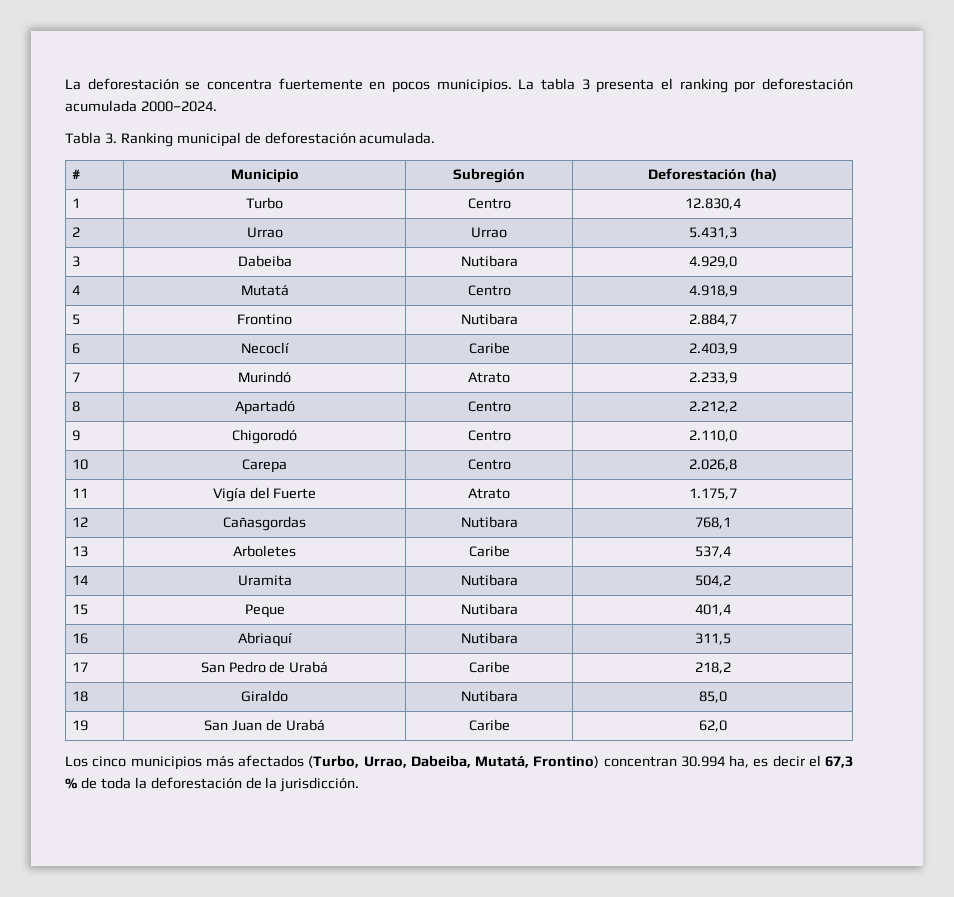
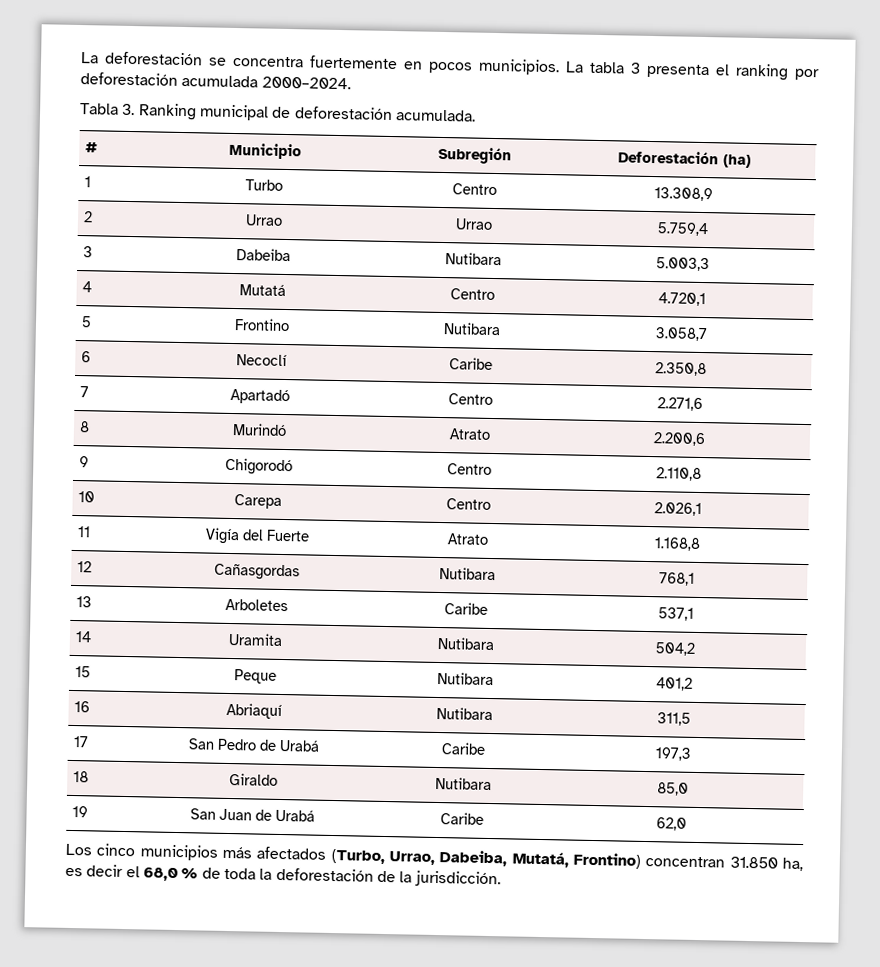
[684,198,741,210] 12.830,4 -> [654,187,713,202] 13.308,9
[688,227,737,239] 5.431,3 -> [657,222,709,237] 5.759,4
[688,256,737,268] 4.929,0 -> [655,257,710,272] 5.003,3
[688,285,737,297] 4.918,9 -> [657,292,706,307] 4.720,1
[688,314,737,326] 2.884,7 -> [654,327,708,342] 3.058,7
[688,343,737,355] 2.403,9 -> [654,362,707,377] 2.350,8
[238,371,291,383] [468,372,511,383] [688,372,737,384] [71,401,80,412] [234,400,295,415] [467,401,511,412] [688,401,737,413] Murindó | Atrato | 2.233,9 // 8 | Apartadó | Centro | 2.212,2 -> [229,388,290,405] [447,393,493,405] [656,397,703,412] [79,421,91,433] [231,422,287,437] [448,428,491,440] [652,432,706,447] Apartadó | Centro | 2.271,6 // 8 | Murindó | Atrato | 2.200,6
[688,430,737,442] 2.110,0 -> [655,467,702,482] 2.110,8
[688,459,737,471] 2.026,8 -> [653,502,702,517] 2.026,1
[688,488,737,500] 1.175,7 -> [653,537,701,551] 1.168,8
[694,546,731,558] 537,4 -> [657,607,694,621] 537,1
[694,604,731,616] 401,4 -> [656,677,693,691] 401,2
[694,662,731,674] 218,2 -> [654,747,691,761] 197,3
[680,756,725,767] 30.994 -> [729,856,778,869] 31.850
[825,756,853,768] 67,3 -> [142,867,178,882] 68,0

